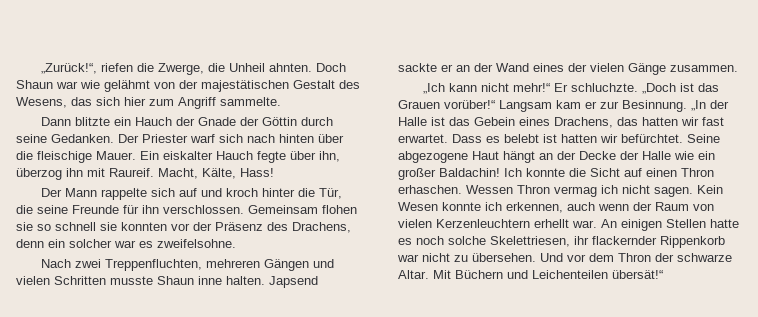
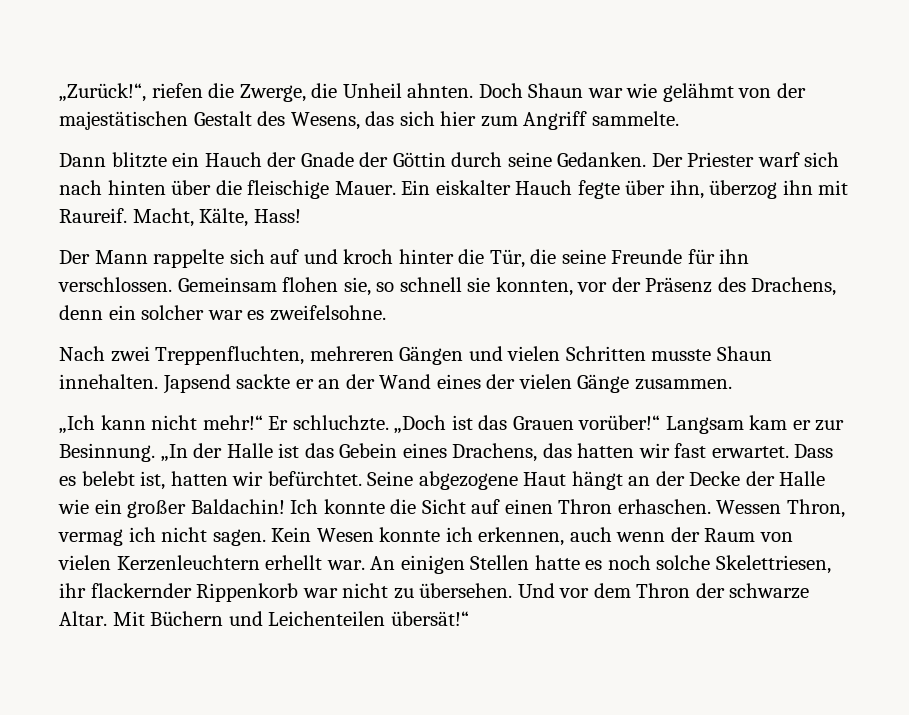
[16,222,33,231] sie -> [343,277,371,296] sie,
[121,222,167,231] konnten -> [495,277,573,296] konnten,
[198,276,265,285] inne halten. -> [59,374,158,389] innehalten.
[543,134,557,143] ist -> [140,471,166,490] ist,
[517,185,550,194] Thron -> [786,499,845,518] Thron,

